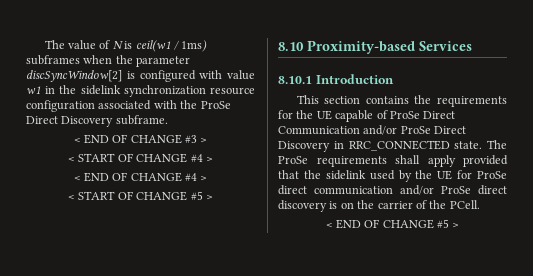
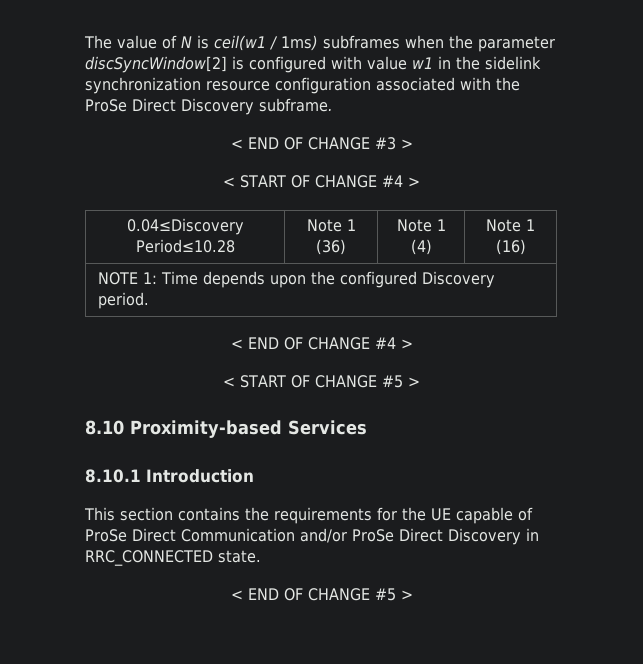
(213, 159) none -> [126,218,244,235] [135,239,235,253] [306,219,356,232] [316,239,346,255] [396,219,446,232] [410,239,432,255] [486,219,535,232] [495,239,526,255] [97,271,495,288] [97,292,149,309] // 0.04≤Discovery Period≤10.28 | Note 1 (36) | Note 1 (4) | Note 1 (16) // NOTE 1: Time depends upon the configured Discovery period.
[487,140,507,149] [278,155,508,167] [278,170,507,182] [278,185,507,195] [278,200,480,212] The ProSe requirements shall apply provided that the sidelink used by the UE for ProSe direct communication and/or ProSe direct discovery is on the carrier of the PCell. -> (261, 556) none

